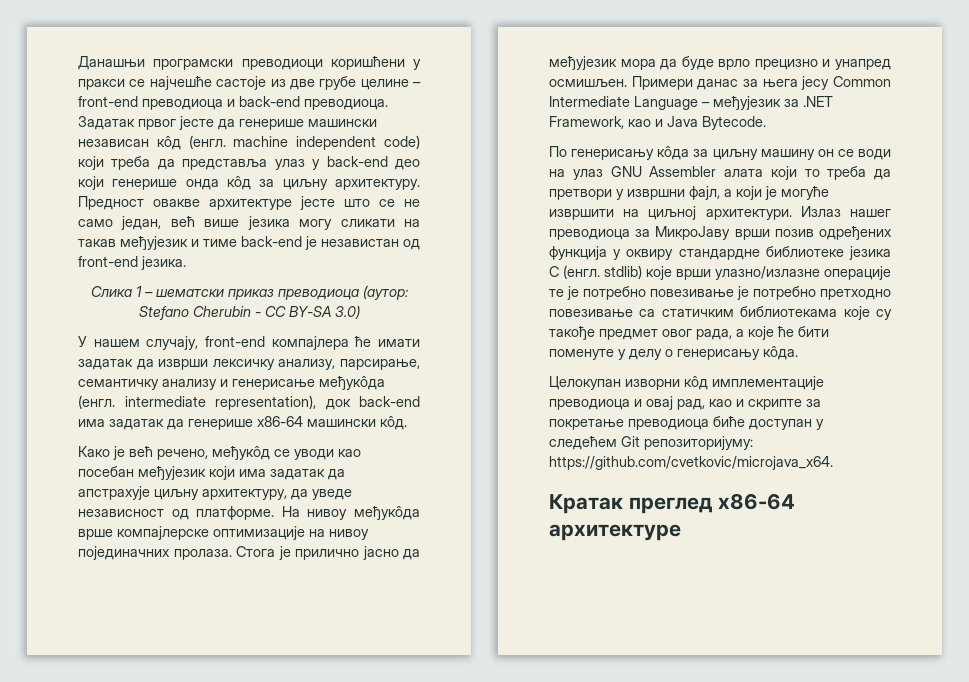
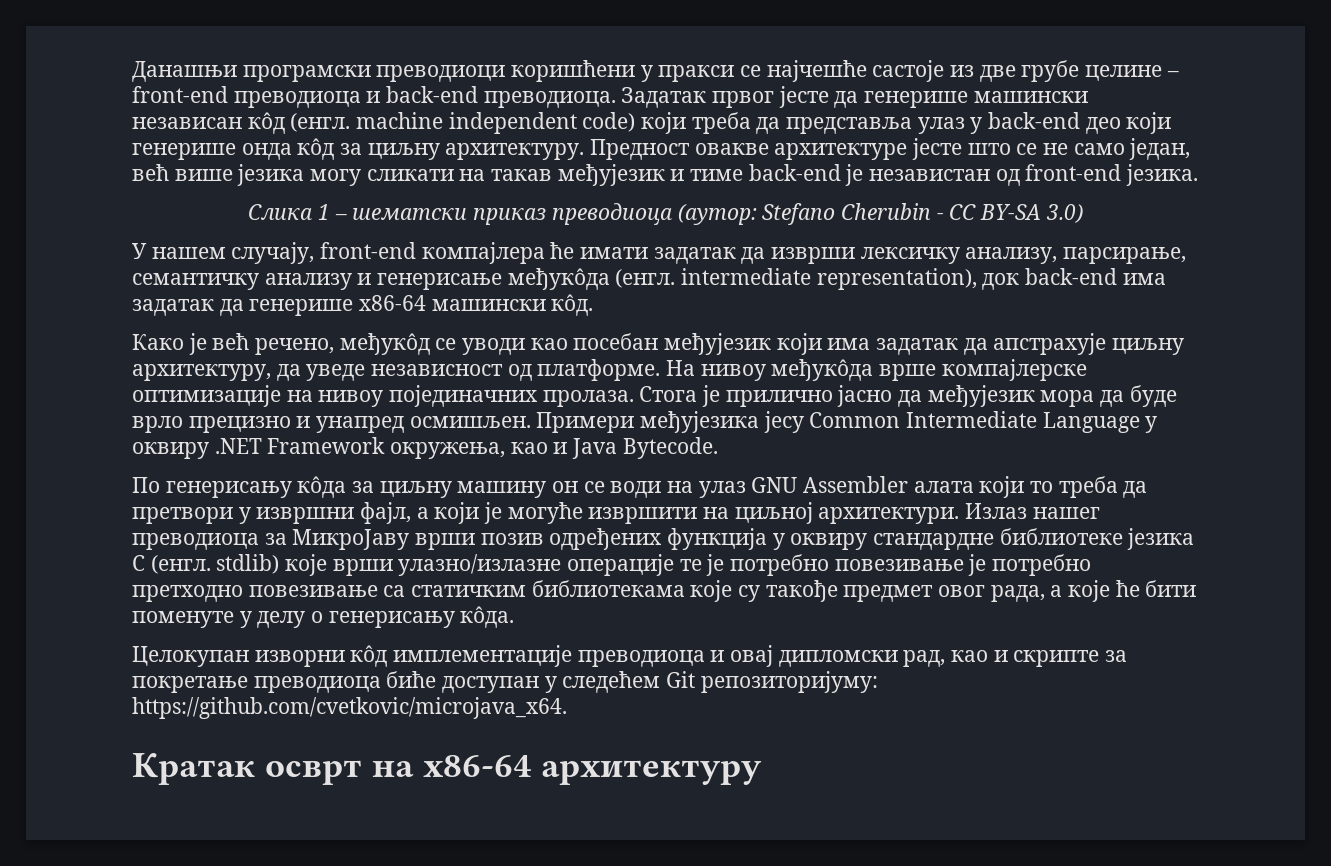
[697,79,798,90] данас за њега -> [640,411,760,433] међујезика
[702,96,833,110] [549,116,624,129] – међујезик за .NET Framework, -> [1145,416,1158,433] [132,437,506,459] у оквиру .NET Framework окружења,
(673, 403) none -> [778,650,898,667] дипломски
[628,493,796,514] [549,524,681,541] преглед x86-64 архитектуре -> [264,755,763,785] осврт на x86-64 архитектуру

